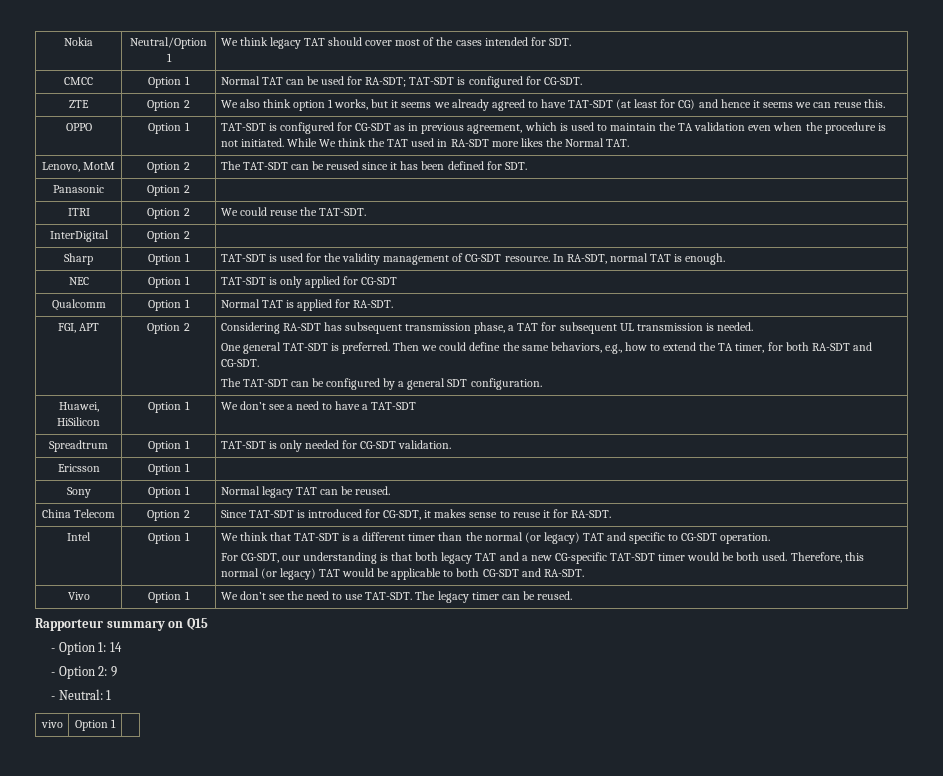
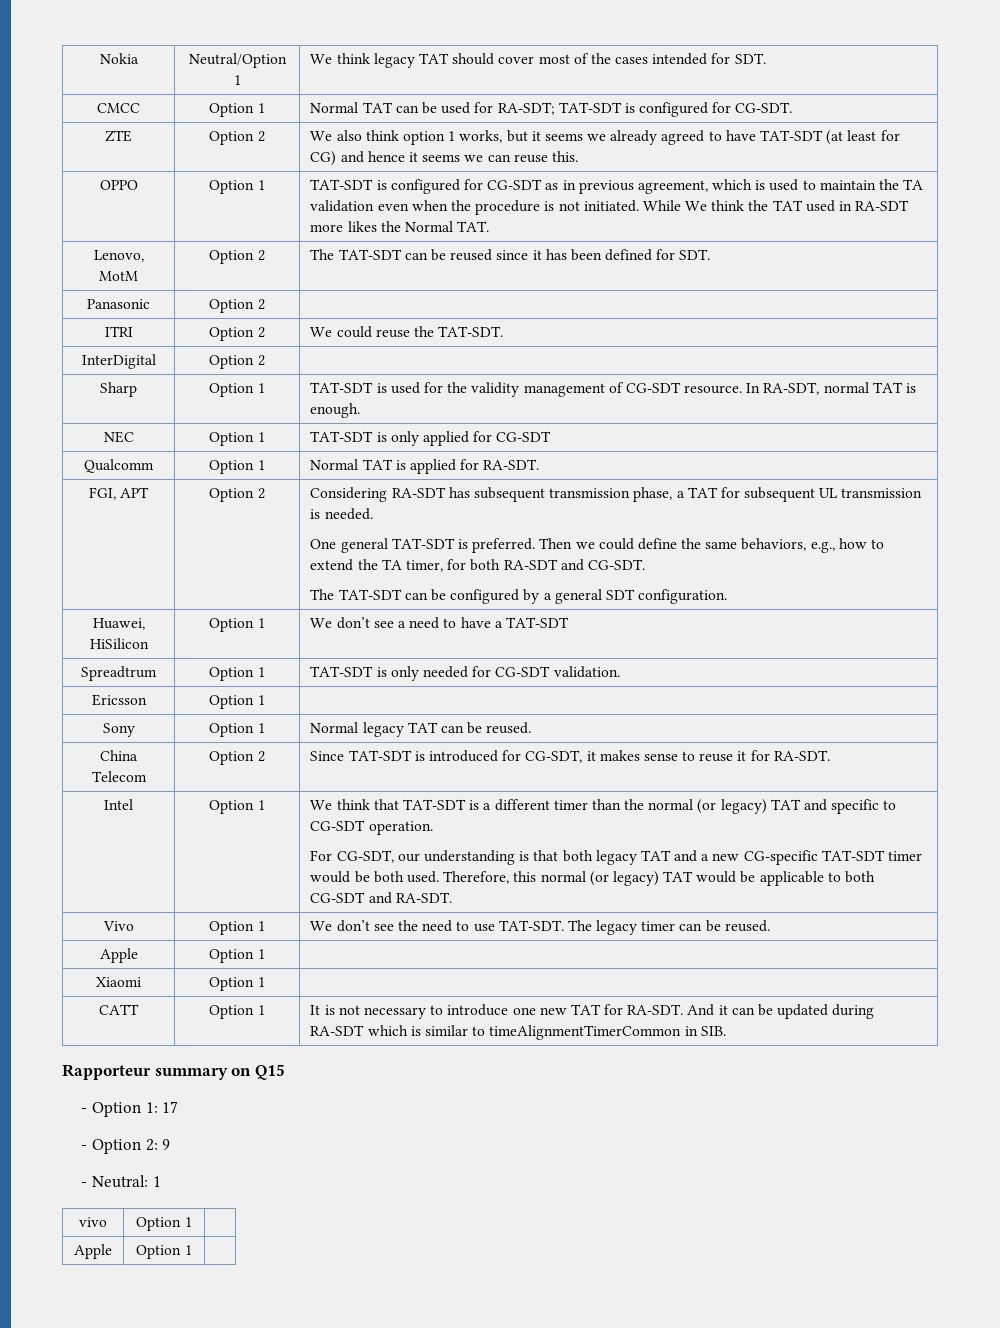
(572, 595) none -> [99,948,138,963] [209,949,265,963] [96,977,141,987] [209,977,265,991] [99,1004,139,1015] [209,1005,265,1019] [310,1004,875,1019] [310,1025,726,1040] // Apple | Option 1 | // Xiaomi | Option 1 | // CATT | Option 1 | It is not necessary to introduce one new TAT for RA-SDT. And it can be updated during RA-SDT which is similar to timeAlignmentTimerCommon in SIB.
[109,642,122,652] 14 -> [162,1101,179,1113] 17
(117, 723) none -> [74,1244,112,1259] [136,1245,192,1259] // Apple | Option 1 |

